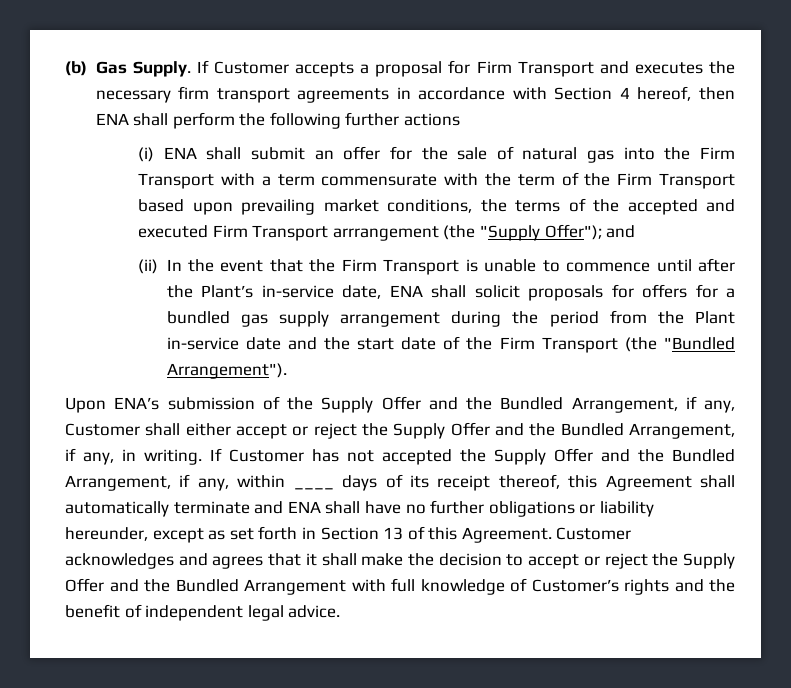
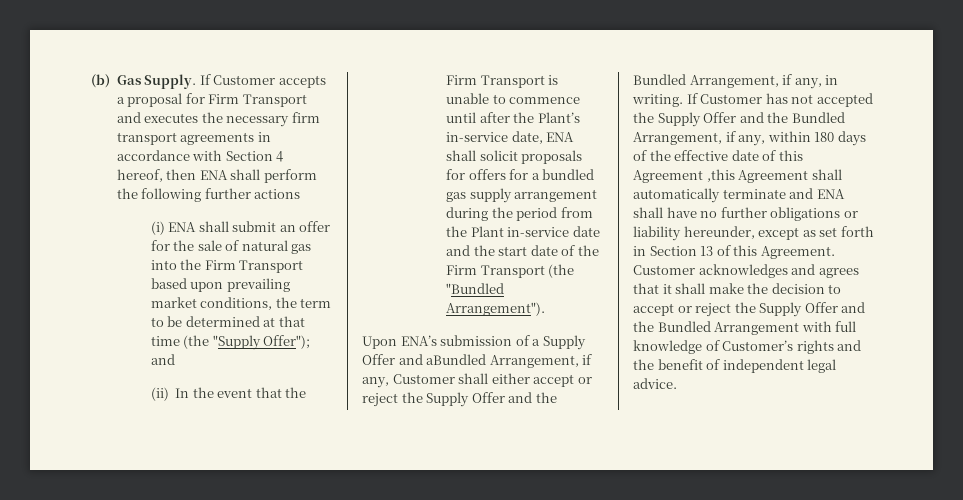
[220,172,736,189] with a term commensurate with the term of the Firm Transport -> (304, 266) none
[515,198,735,215] [138,225,439,241] terms of the accepted and executed Firm Transport arrrangement -> [300,298,332,308] [150,316,305,327] [150,336,180,346] term to be determined at that time
[287,396,564,413] the Supply Offer and the Bundled -> [532,335,586,350] [362,354,487,365] a Supply Offer and aBundled
[293,487,334,490] ____ -> [814,132,835,142] 180
[409,474,598,491] its receipt thereof, this -> [649,150,803,161] [633,169,735,183] the effective date of this Agreement ,this

